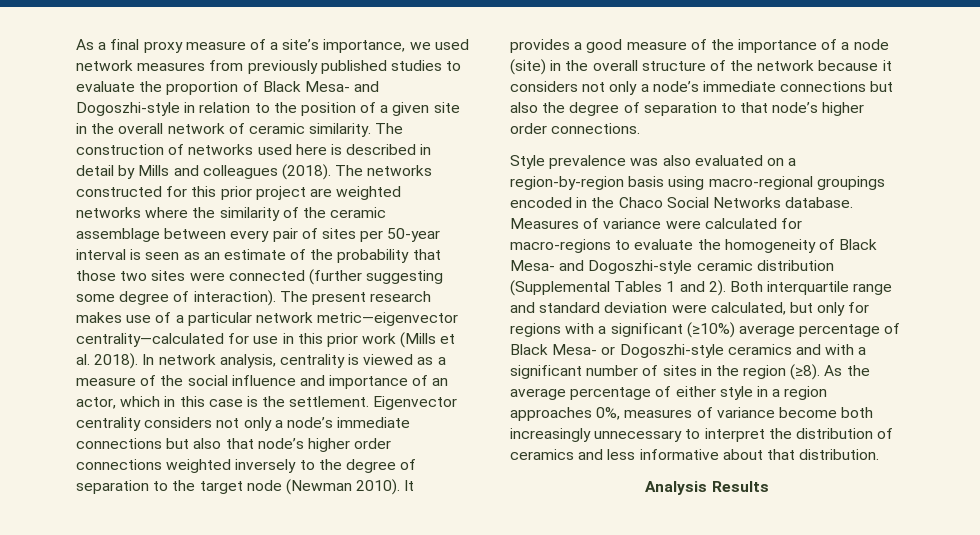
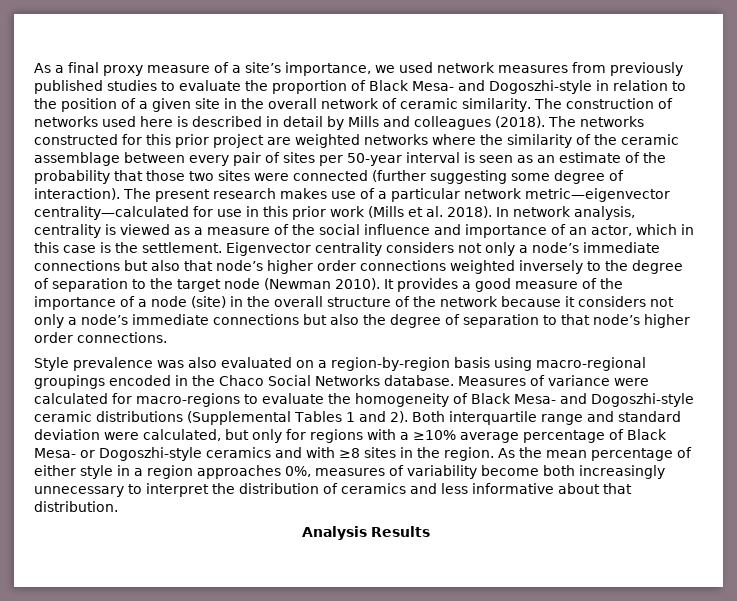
[756,260,834,271] distribution -> [96,411,183,422] distributions
[610,322,735,338] significant (≥10%) -> [413,430,456,440] ≥10%
[858,347,867,355] [510,365,659,379] a significant number of -> [339,448,360,458] ≥8
[743,364,821,380] region (≥8). -> [444,447,494,461] region.
[510,388,566,400] average -> [546,450,587,458] mean
[716,407,775,418] variance -> [407,465,477,479] variability

